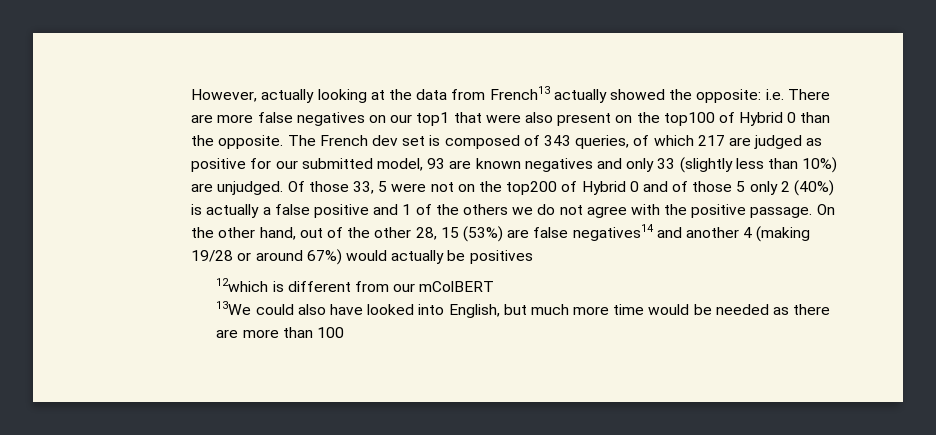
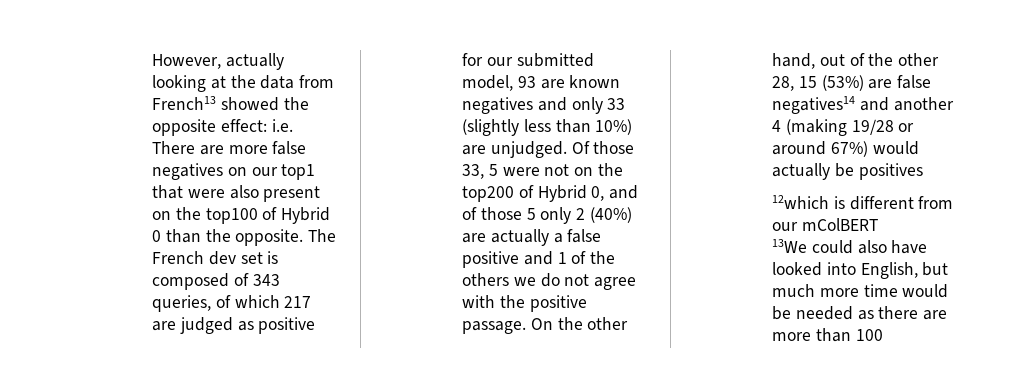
[553,89,607,103] actually -> (217, 103) none
[696,89,762,103] opposite: -> [152,119,267,136] opposite effect:
[629,181,639,192] 0 -> [591,186,605,201] 0,
[191,204,203,215] is -> [462,233,487,243] are

